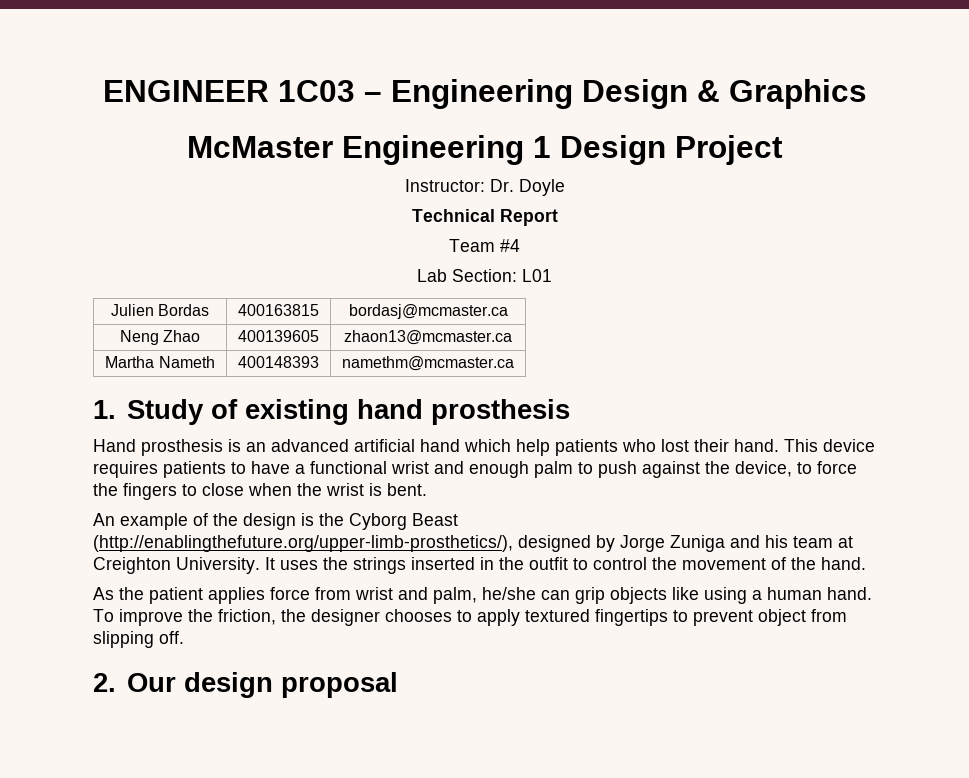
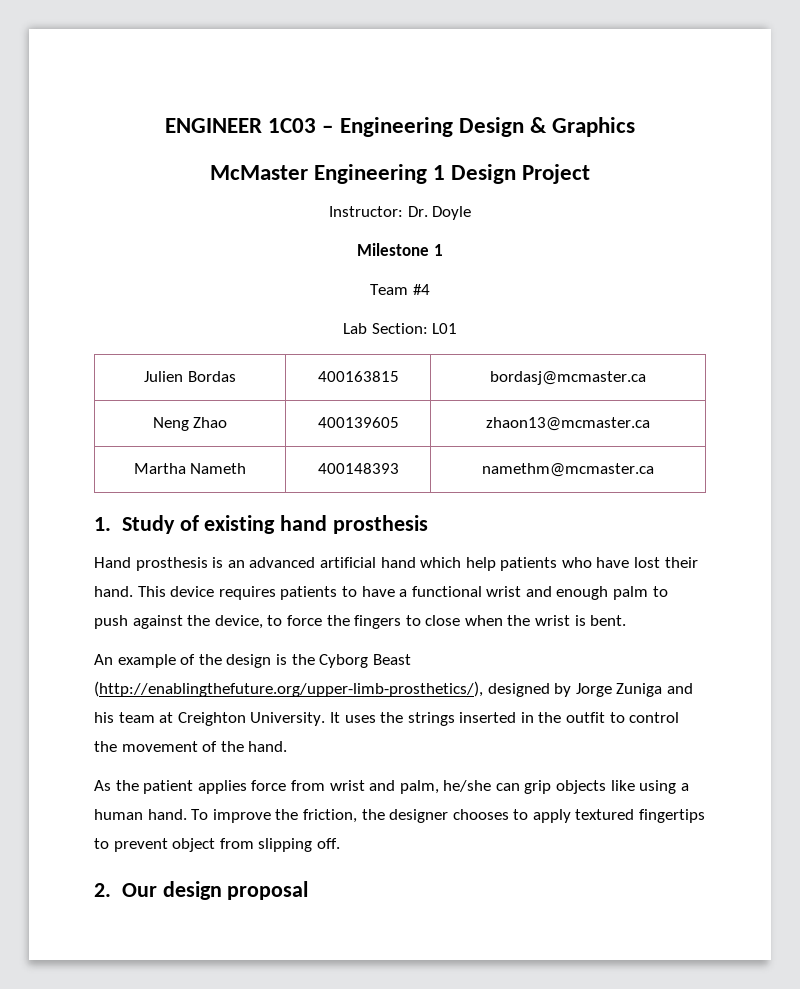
[411,209,558,226] Technical Report -> [357,243,443,256] Milestone 1
(656, 445) none -> [596,557,630,568] have

